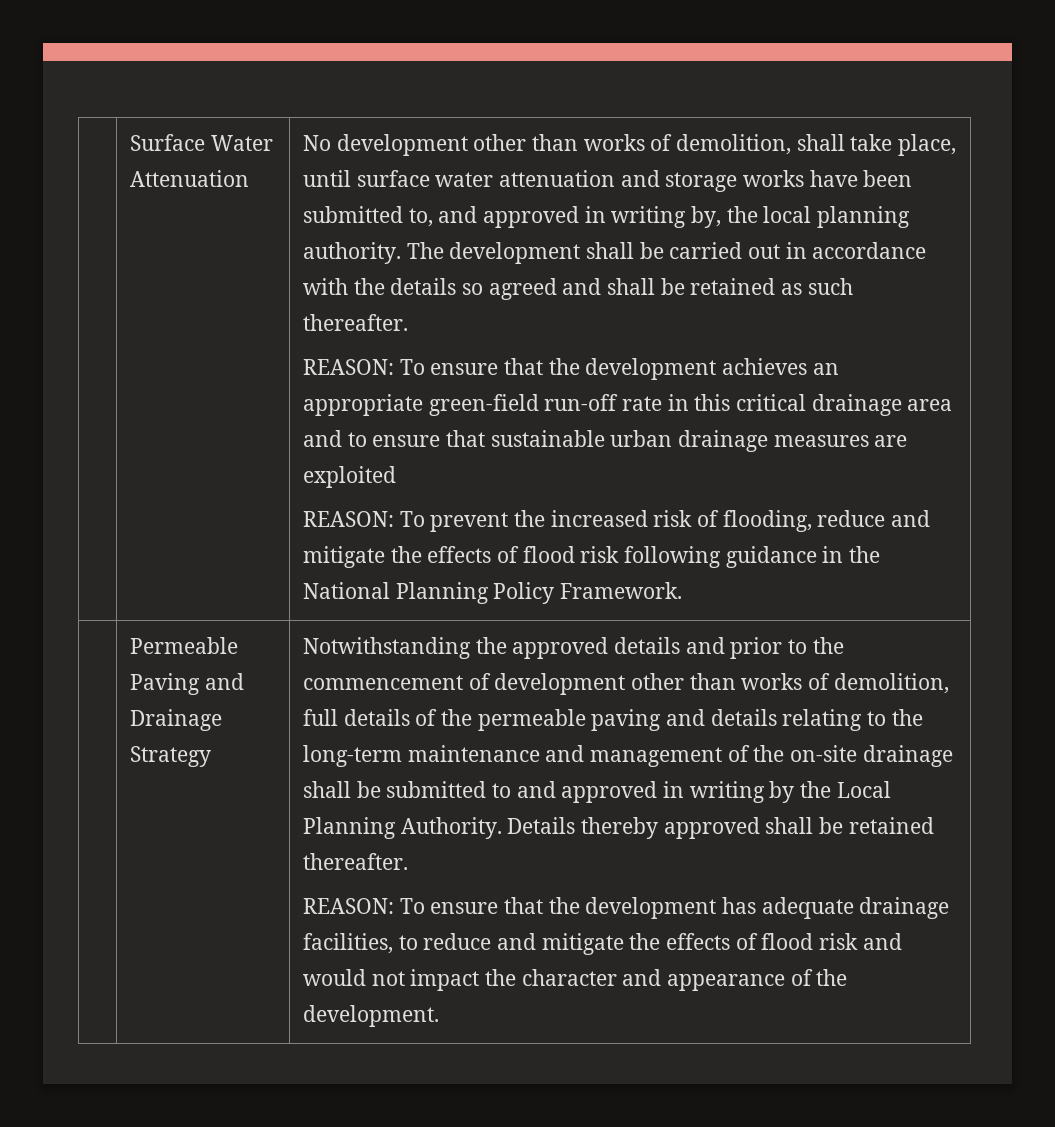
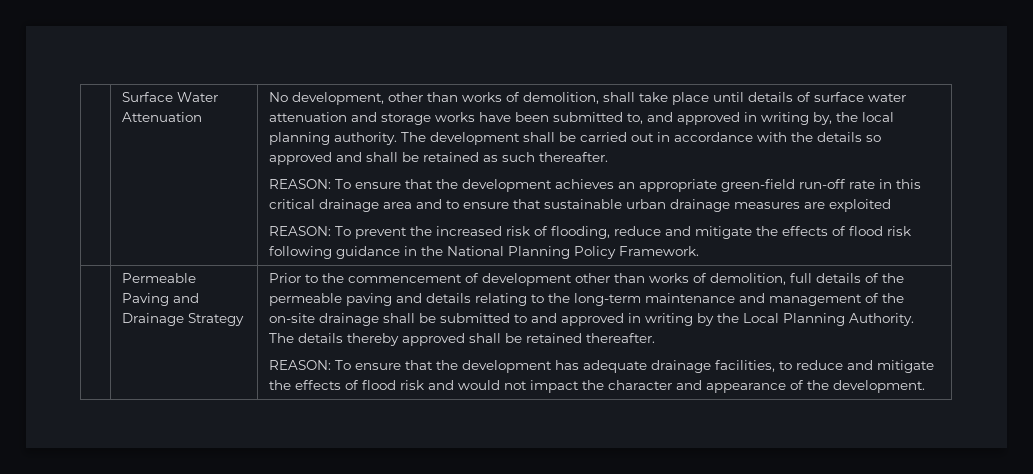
[336,134,468,156] development -> [291,92,384,105] development,
[897,134,956,156] [302,170,351,187] place, until -> [671,92,811,105] place until details of
[488,278,557,300] agreed -> [268,152,332,165] approved
[302,637,783,659] Notwithstanding the approved details and prior -> [268,273,301,283] Prior
[507,817,576,834] Details -> [268,333,343,343] The details

